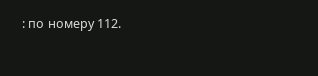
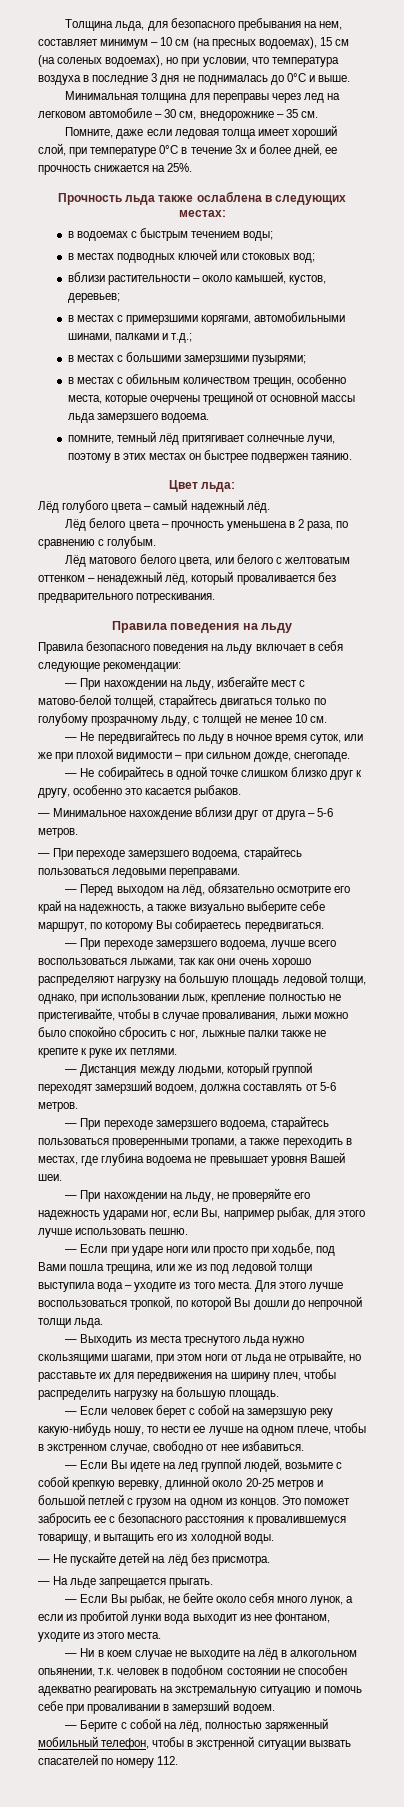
[22,21,25,28] : -> [65,18,342,31] [38,37,349,49] [38,55,339,67] [38,73,351,85] [65,91,340,103] [38,108,318,121] [65,125,337,139] [38,143,338,157] [38,163,193,175] [57,191,347,205] [178,210,226,217] [67,228,274,241] [67,249,316,263] [67,271,327,285] [67,293,120,303] [67,312,346,325] [67,333,193,343] [67,352,307,365] [67,374,347,387] [67,391,356,405] [67,413,209,423] [67,431,336,445] [67,450,353,463] [168,480,236,492] [38,499,270,513] [65,518,349,531] [38,536,157,549] [65,554,351,567] [38,571,336,585] [38,593,216,603] [111,621,293,633] [38,641,343,654] [38,662,182,672] [65,676,306,690] [38,694,326,708] [38,712,327,726] [65,730,364,744] [38,748,350,762] [65,766,363,780] [38,785,242,798] [38,807,333,820] [38,828,78,838] [38,846,302,860] [38,868,241,878] [65,883,351,896] [38,900,325,914] [38,919,324,932] [65,938,336,950] [38,958,311,968] [38,972,366,986] [38,994,341,1004] [38,1008,348,1022] [38,1026,326,1040] [38,1048,178,1058] [65,1062,312,1076] [38,1080,336,1094] [38,1102,78,1112] [65,1116,329,1130] [38,1138,352,1148] [38,1152,345,1166] [38,1174,62,1181] [65,1188,311,1202] [38,1207,365,1220] [38,1228,189,1238] [65,1243,336,1256] [38,1260,312,1274] [38,1280,343,1292] [38,1296,362,1310] [38,1318,104,1328] [65,1334,304,1346] [38,1350,361,1364] [38,1369,336,1382] [38,1387,280,1400] [65,1404,334,1418] [38,1423,366,1436] [38,1441,304,1454] [65,1458,343,1472] [38,1476,323,1490] [38,1494,350,1508] [38,1513,346,1526] [38,1530,274,1544] [38,1552,270,1566] [38,1576,214,1588] [65,1592,354,1606] [38,1610,330,1624] [38,1632,162,1642] [65,1648,358,1660] [38,1665,347,1678] [38,1686,362,1696] [38,1700,275,1714] [65,1718,329,1732] [38,1736,351,1750] [38,1754,98,1765] Толщина льда, для безопасного пребывания на нем, составляет минимум – 10 см (на пресных водоемах), 15 см (на соленых водоемах), но при условии, что температура воздуха в последние 3 дня не поднималась до 0°С и выше. // Минимальная толщина для переправы через лед на легковом автомобиле – 30 см, внедорожнике – 35 см. // Помните, даже если ледовая толща имеет хороший слой, при температуре 0°С в течение 3х и более дней, ее прочность снижается на 25%. // Прочность льда также ослаблена в следующих местах: // в водоемах с быстрым течением воды; // в местах подводных ключей или стоковых вод; // вблизи растительности – около камышей, кустов, деревьев; // в местах с примерзшими корягами, автомобильными шинами, палками и т.д.; // в местах с большими замерзшими пузырями; // в местах с обильным количеством трещин, особенно места, которые очерчены трещиной от основной массы льда замерзшего водоема. // помните, темный лёд притягивает солнечные лучи, поэтому в этих местах он быстрее подвержен таянию. // Цвет льда: // Лёд голубого цвета – самый надежный лёд. // Лёд белого цвета – прочность уменьшена в 2 раза, по сравнению с голубым. // Лёд матового белого цвета, или белого с желтоватым оттенком – ненадежный лёд, который проваливается без предварительного потрескивания. // Правила поведения на льду // Правила безопасного поведения на льду включает в себя следующие рекомендации: // — При нахождении на льду, избегайте мест с матово-белой толщей, старайтесь двигаться только по голубому прозрачному льду, с толщей не менее 10 см. // — Не передвигайтесь по льду в ночное время суток, или же при плохой видимости – при сильном дожде, снегопаде. // — Не собирайтесь в одной точке слишком близко друг к другу, особенно это касается рыбаков. // — Минимальное нахождение вблизи друг от друга – 5-6 метров. // — При переходе замерзшего водоема, старайтесь пользоваться ледовыми переправами. // — Перед выходом на лёд, обязательно осмотрите его край на надежность, а также визуально выберите себе маршрут, по которому Вы собираетесь передвигаться. // — При переходе замерзшего водоема, лучше всего воспользоваться лыжами, так как они очень хорошо распределяют нагрузку на большую площадь ледовой толщи, однако, при использовании лыж, крепление полностью не пристегивайте, чтобы в случае проваливания, лыжи можно было спокойно сбросить с ног, лыжные палки также не крепите к руке их петлями. // — Дистанция между людьми, который группой переходят замерзший водоем, должна составлять от 5-6 метров. // — При переходе замерзшего водоема, старайтесь пользоваться проверенными тропами, а также переходить в местах, где глубина водоема не превышает уровня Вашей шеи. // — При нахождении на льду, не проверяйте его надежность ударами ног, если Вы, например рыбак, для этого лучше использовать пешню. // — Если при ударе ноги или просто при ходьбе, под Вами пошла трещина, или же из под ледовой толщи выступила вода – уходите из того места. Для этого лучше воспользоваться тропкой, по которой Вы дошли до непрочной толщи льда. // — Выходить из места треснутого льда нужно скользящими шагами, при этом ноги от льда не отрывайте, но расставьте их для передвижения на ширину плеч, чтобы распределить нагрузку на большую площадь. // — Если человек берет с собой на замерзшую реку какую-нибудь ношу, то нести ее лучше на одном плече, чтобы в экстренном случае, свободно от нее избавиться. // — Если Вы идете на лед группой людей, возьмите с собой крепкую веревку, длинной около 20-25 метров и большой петлей с грузом на одном из концов. Это поможет забросить ее с безопасного расстояния к провалившемуся товарищу, и вытащить его из холодной воды. // — Не пускайте детей на лёд без присмотра. // — На льде запрещается прыгать. // — Если Вы рыбак, не бейте около себя много лунок, а если из пробитой лунки вода выходит из нее фонтаном, уходите из этого места. // — Ни в коем случае не выходите на лёд в алкогольном опьянении, т.к. человек в подобном состоянии не способен адекватно реагировать на экстремальную ситуацию и помочь себе при проваливании в замерзший водоем. // — Берите с собой на лёд, полностью заряженный мобильный телефон, чтобы в экстренной ситуации вызвать спасателей

